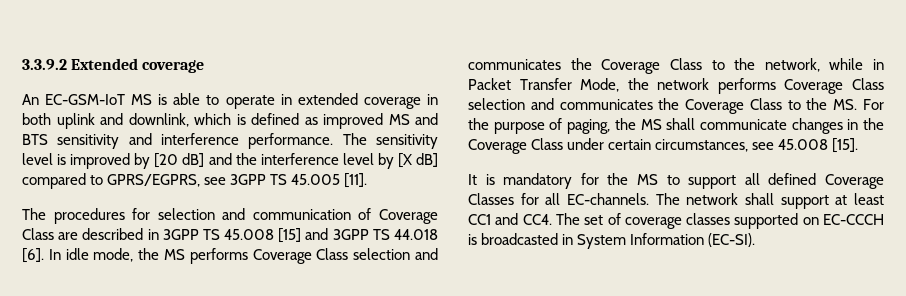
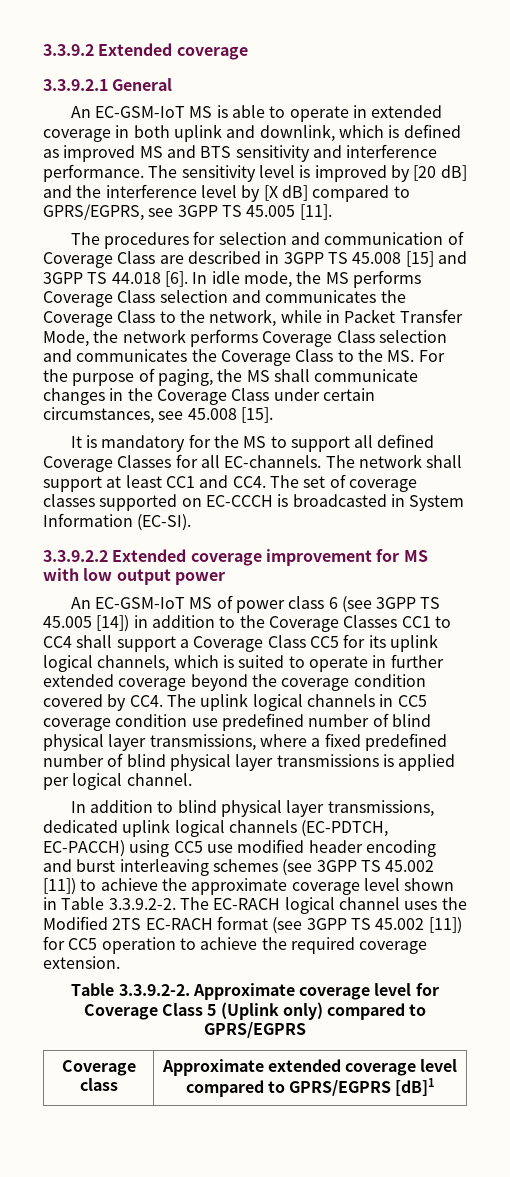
(205, 66) none -> [43,78,173,91] // 3.3.9.2.1 General
(756, 240) none -> [43,549,428,566] [43,568,225,585] [70,595,441,613] [43,615,451,632] [43,634,438,652] [43,654,444,672] [43,674,426,691] [43,693,427,711] [43,713,431,731] [43,733,447,751] [43,753,456,771] [43,773,192,790] [70,800,434,817] [43,819,389,837] [43,839,436,857] [43,859,435,876] [43,878,455,895] [43,897,467,914] [43,916,462,934] [43,936,428,954] [43,956,120,969] [71,983,439,1000] [83,1002,427,1020] [204,1022,306,1038] [61,1060,136,1076] [79,1078,118,1091] [161,1059,458,1076] [185,1078,435,1097] // 3.3.9.2.2 Extended coverage improvement for MS with low output power // An EC-GSM-IoT MS of power class 6 (see 3GPP TS 45.005 [14]) in addition to the Coverage Classes CC1 to CC4 shall support a Coverage Class CC5 for its uplink logical channels, which is suited to operate in further extended coverage beyond the coverage condition covered by CC4. The uplink logical channels in CC5 coverage condition use predefined number of blind physical layer transmissions, where a fixed predefined number of blind physical layer transmissions is applied per logical channel. // In addition to blind physical layer transmissions, dedicated uplink logical channels (EC-PDTCH, EC-PACCH) using CC5 use modified header encoding and burst interleaving schemes (see 3GPP TS 45.002 [11]) to achieve the approximate coverage level shown in Table 3.3.9.2-2. The EC-RACH logical channel uses the Modified 2TS EC-RACH format (see 3GPP TS 45.002 [11]) for CC5 operation to achieve the required coverage extension. // Table 3.3.9.2-2. Approximate coverage level for Coverage Class 5 (Uplink only) compared to GPRS/EGPRS // Coverage class | Approximate extended coverage level compared to GPRS/EGPRS [dB]1

